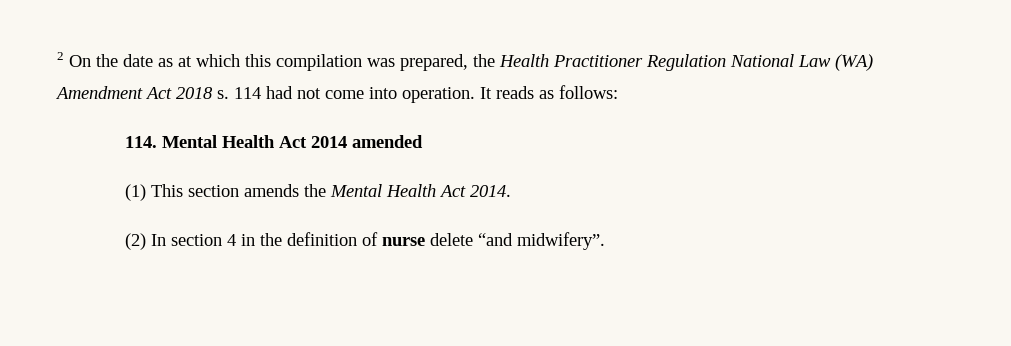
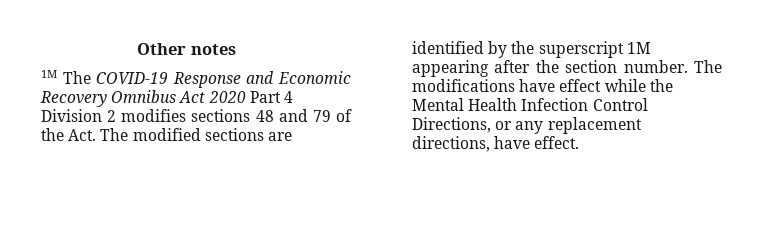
[56,52,873,71] [54,85,618,103] [124,135,423,148] [124,184,511,201] [124,232,605,250] 2 On the date as at which this compilation was prepared, the Health Practitioner Regulation National Law (WA) Amendment Act 2018 s. 114 had not come into operation. It reads as follows: // 114. Mental Health Act 2014 amended // (1) This section amends the Mental Health Act 2014. // (2) In section 4 in the definition of nurse delete “and midwifery”. -> [137,43,236,55] [41,70,351,88] [40,90,294,107] [41,109,353,122] [41,128,293,141] [412,41,651,58] [412,60,722,77] [412,79,673,92] [412,98,648,111] [412,117,642,134] [412,136,580,152] Other notes // 1M The COVID-19 Response and Economic Recovery Omnibus Act 2020 Part 4 Division 2 modifies sections 48 and 79 of the Act. The modified sections are identified by the superscript 1M appearing after the section number. The modifications have effect while the Mental Health Infection Control Directions, or any replacement directions, have effect.

